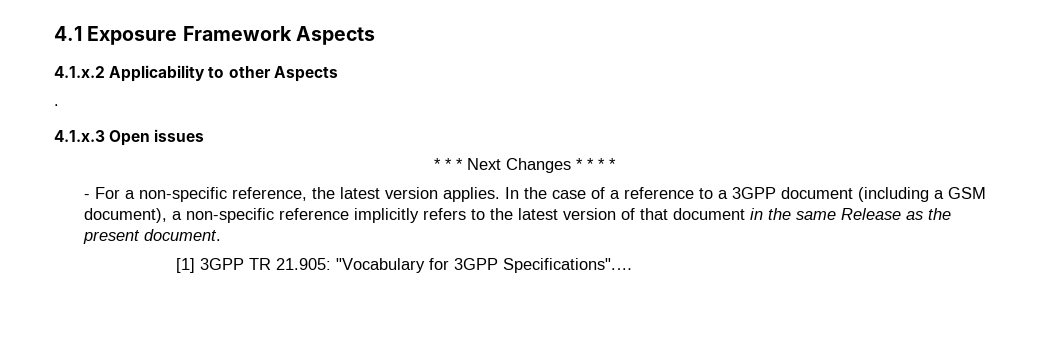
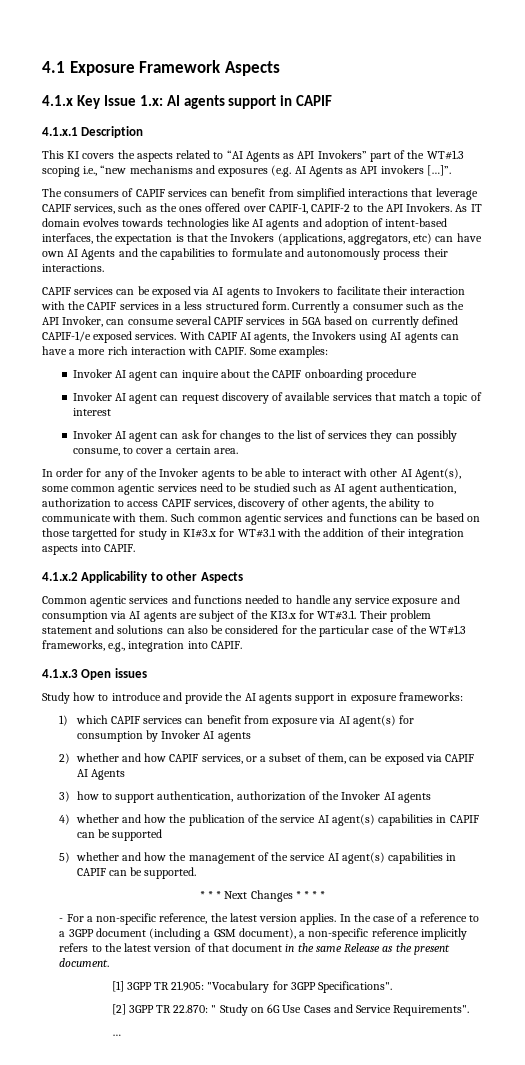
(375, 35) none -> [42,95,333,109] [42,126,144,138] [42,150,464,162] [42,165,451,177] [42,188,478,200] [42,203,482,214] [42,218,448,230] [42,233,482,245] [42,248,448,260] [42,264,104,272] [42,286,466,298] [41,301,465,313] [42,316,458,328] [42,331,459,343] [42,346,328,358] [72,369,417,381] [72,392,482,404] [72,408,111,416] [72,430,457,442] [72,446,238,456] [42,468,461,480] [42,483,456,495] [42,498,434,510] [42,513,480,525] [42,528,465,540] [42,544,136,555] // 4.1.x Key Issue 1.x: AI agents support in CAPIF // 4.1.x.1 Description // This KI covers the aspects related to “AI Agents as API Invokers” part of the WT#1.3 scoping i.e., “new mechanisms and exposures (e.g. AI Agents as API invokers […]”. // The consumers of CAPIF services can benefit from simplified interactions that leverage CAPIF services, such as the ones offered over CAPIF-1, CAPIF-2 to the API Invokers. As IT domain evolves towards technologies like AI agents and adoption of intent-based interfaces, the expectation is that the Invokers (applications, aggregators, etc) can have own AI Agents and the capabilities to formulate and autonomously process their interactions. // CAPIF services can be exposed via AI agents to Invokers to facilitate their interaction with the CAPIF services in a less structured form. Currently a consumer such as the API Invoker, can consume several CAPIF services in 5GA based on currently defined CAPIF-1/e exposed services. With CAPIF AI agents, the Invokers using AI agents can have a more rich interaction with CAPIF. Some examples: // Invoker AI agent can inquire about the CAPIF onboarding procedure // Invoker AI agent can request discovery of available services that match a topic of interest // Invoker AI agent can ask for changes to the list of services they can possibly consume, to cover a certain area. // In order for any of the Invoker agents to be able to interact with other AI Agent(s), some common agentic services need to be studied such as AI agent authentication, authorization to access CAPIF services, discovery of other agents, the ability to communicate with them. Such common agentic services and functions can be based on those targetted for study in KI#3.x for WT#3.1 with the addition of their integration aspects into CAPIF.
[54,104,59,106] [54,129,205,146] . // 4.1.x.3 Open issues -> [42,595,460,607] [42,610,431,622] [42,625,467,637] [42,640,242,652] [42,668,147,680] [42,692,463,704] [59,715,415,727] [76,730,251,742] [59,753,475,765] [76,769,126,780] [59,791,431,803] [59,814,479,826] [76,829,163,841] [59,852,457,864] [76,867,197,879] Common agentic services and functions needed to handle any service exposure and consumption via AI agents are subject of the KI3.x for WT#3.1. Their problem statement and solutions can also be considered for the particular case of the WT#1.3 frameworks, e.g., integration into CAPIF. // 4.1.x.3 Open issues // Study how to introduce and provide the AI agents support in exposure frameworks: // 1) which CAPIF services can benefit from exposure via AI agent(s) for consumption by Invoker AI agents // 2) whether and how CAPIF services, or a subset of them, can be exposed via CAPIF AI Agents // 3) how to support authentication, authorization of the Invoker AI agents // 4) whether and how the publication of the service AI agent(s) capabilities in CAPIF can be supported // 5) whether and how the management of the service AI agent(s) capabilities in CAPIF can be supported.
[502,258,633,273] Specifications".… -> [318,981,393,993] [111,1004,470,1016] [111,1034,121,1036] Specifications". // [2] 3GPP TR 22.870: " Study on 6G Use Cases and Service Requirements". // …

